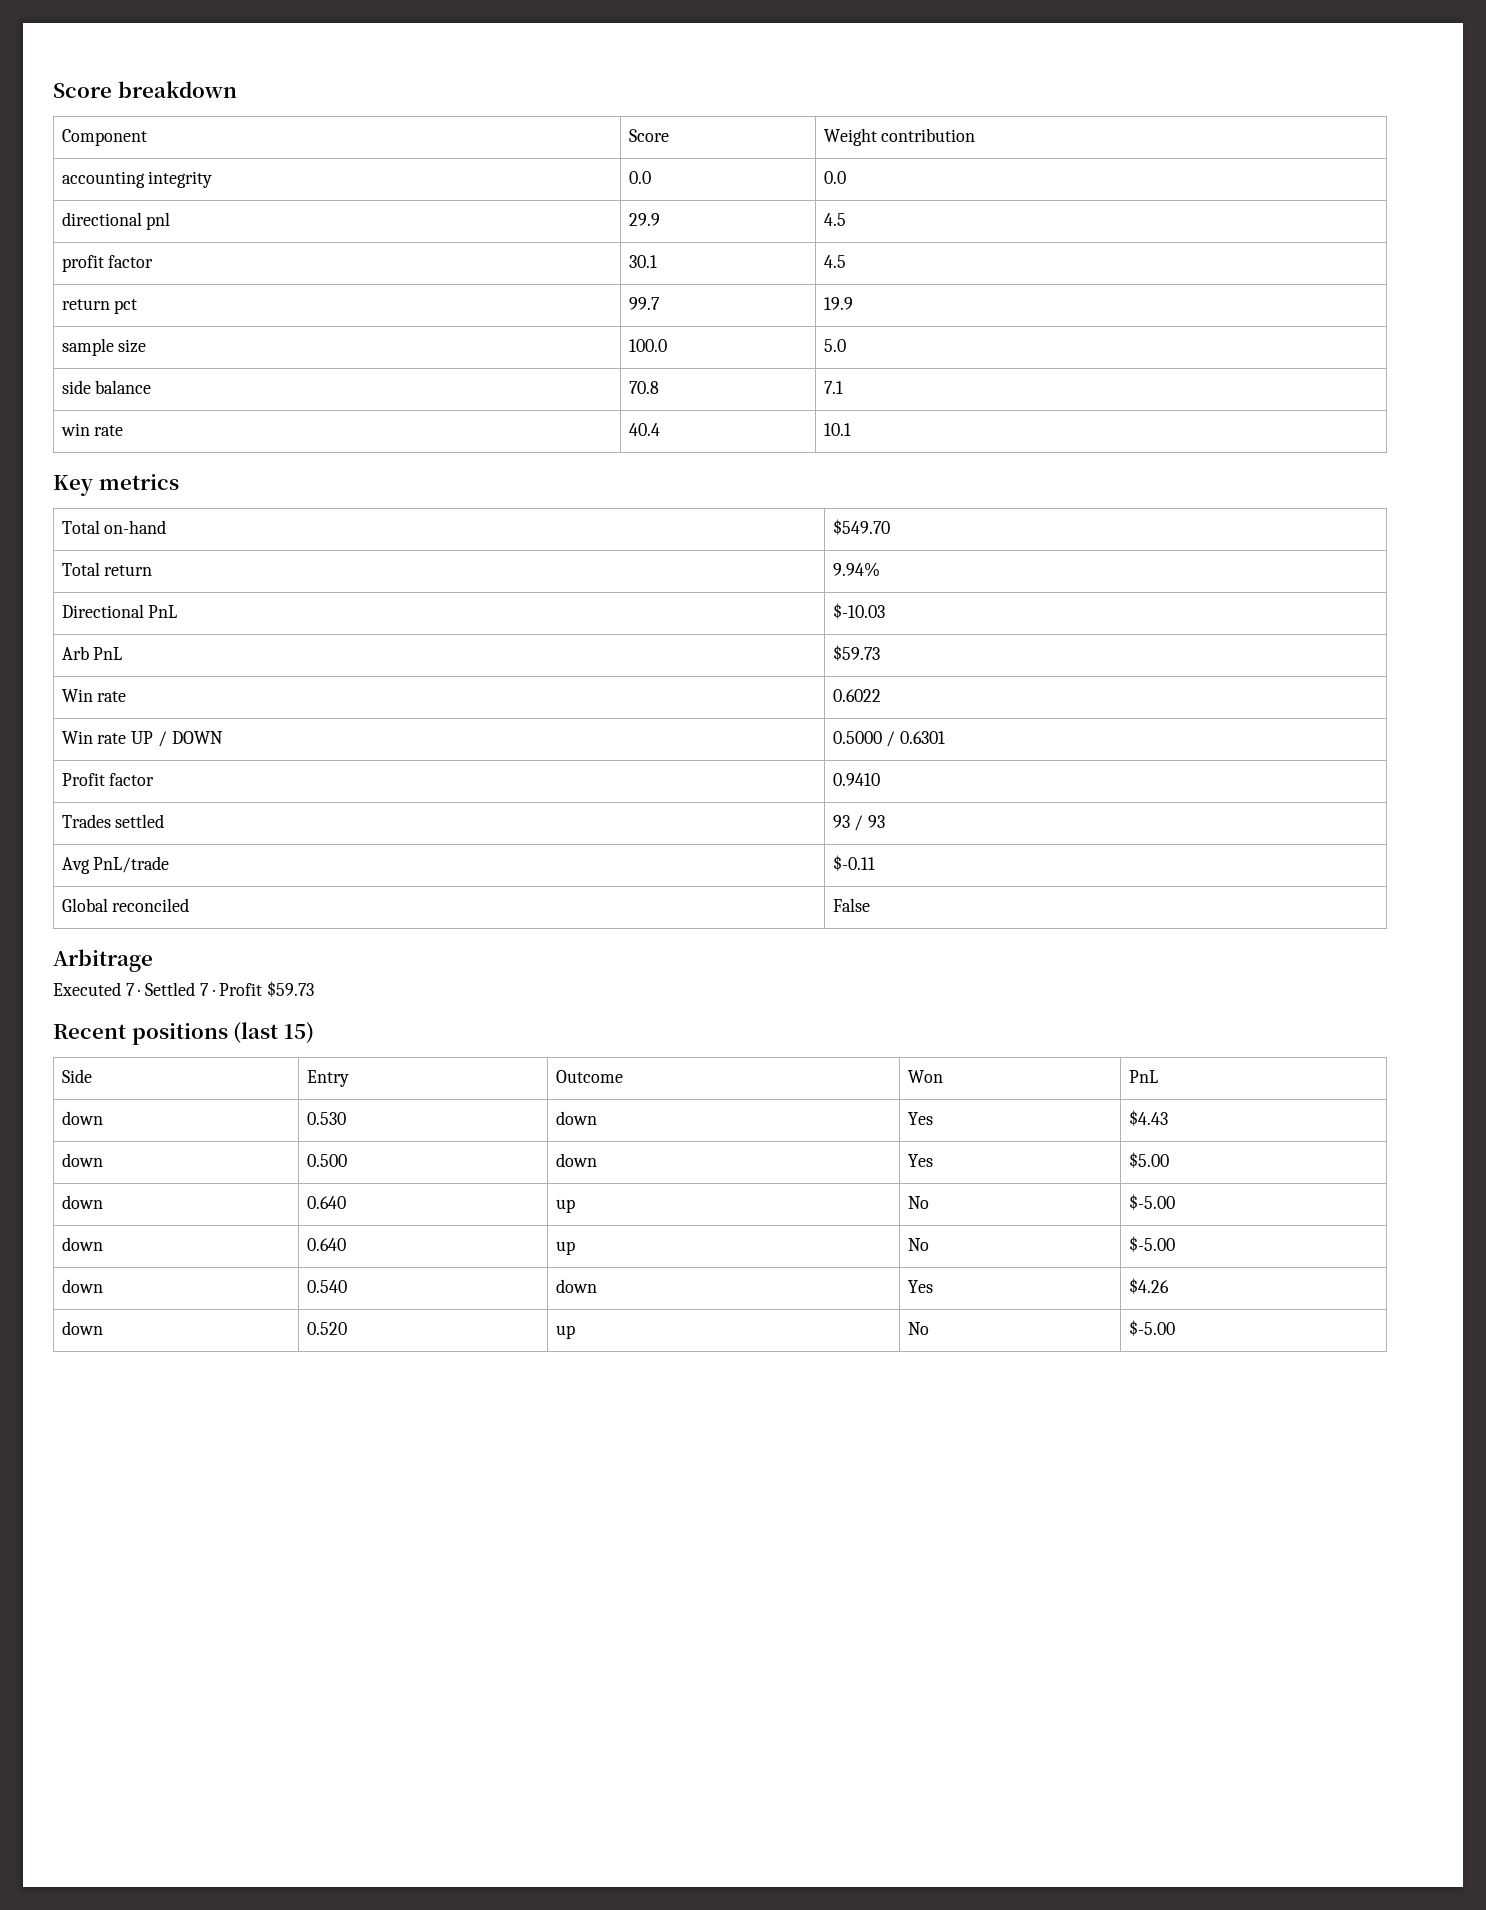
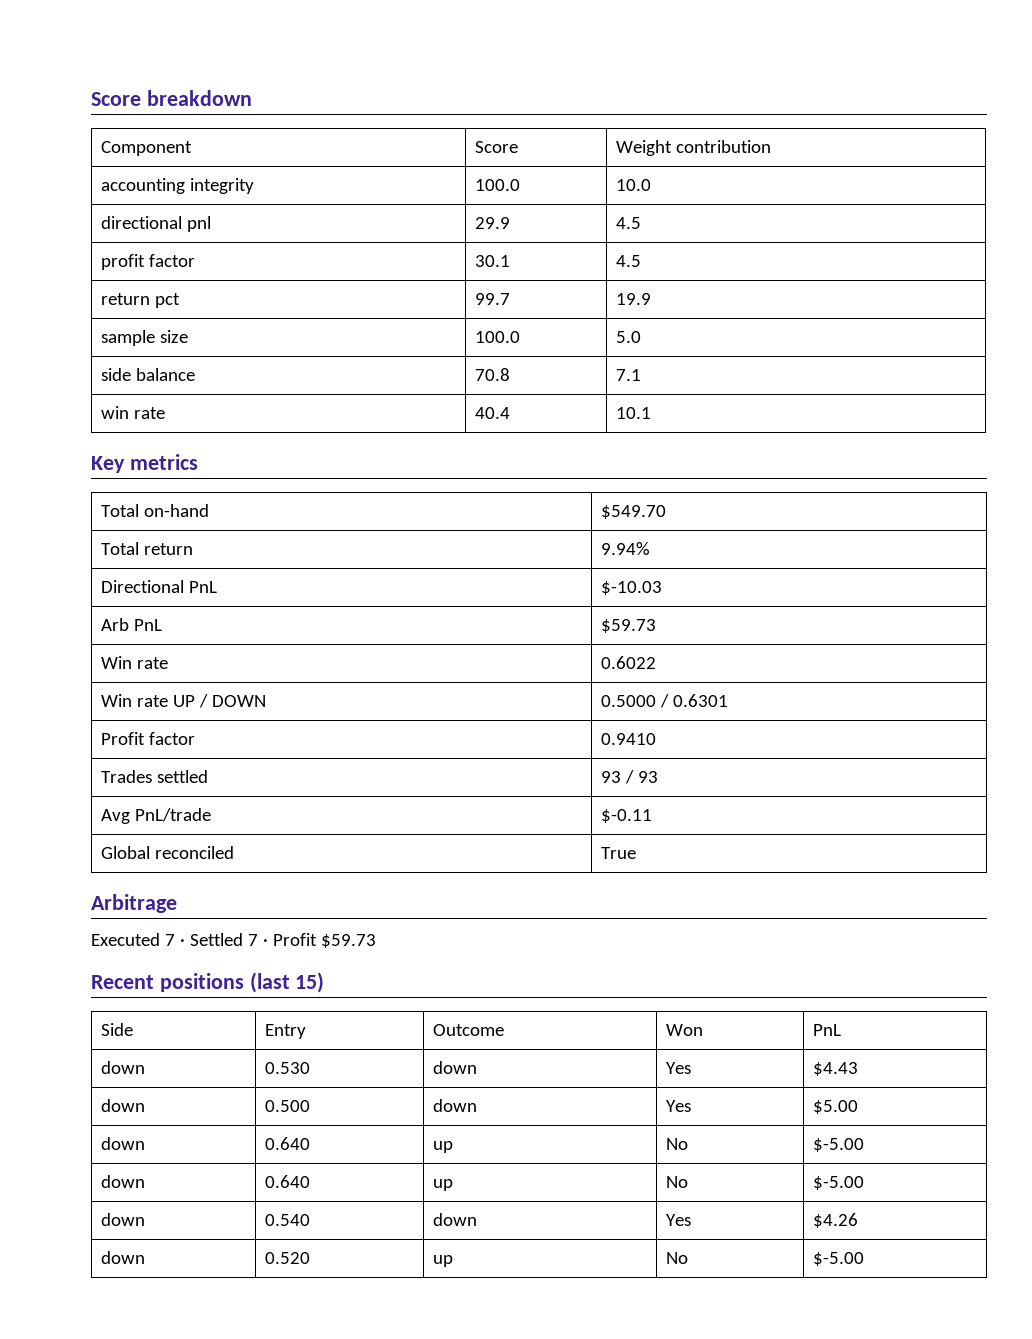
[628,171,651,184] [823,171,846,184] 0.0 | 0.0 -> [475,179,521,191] [616,179,652,191] 100.0 | 10.0
[832,898,870,912] False -> [601,847,637,859] True

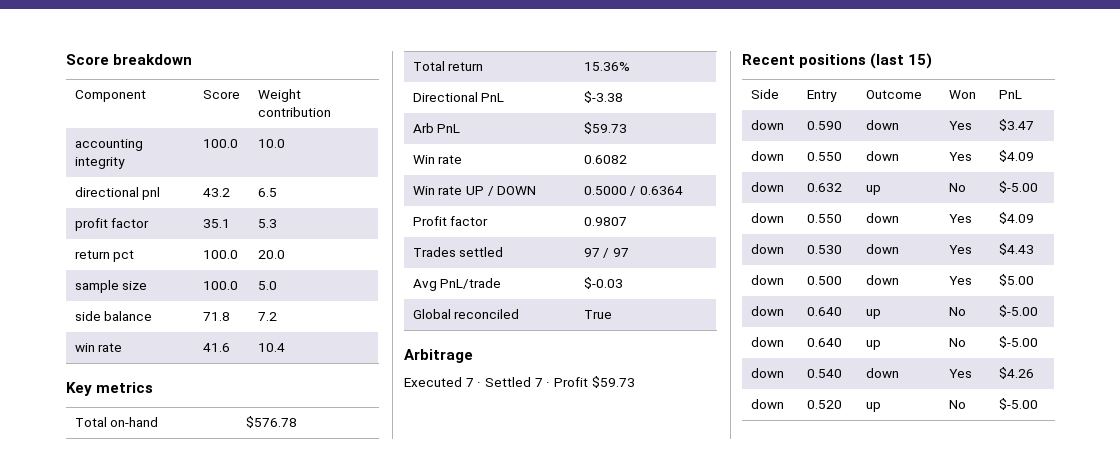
[475,217,511,229] [616,217,642,229] 29.9 | 4.5 -> [202,188,230,197] [257,188,277,197] 43.2 | 6.5
[475,255,511,267] [616,255,642,267] 30.1 | 4.5 -> [202,219,230,228] [257,219,277,228] 35.1 | 5.3
[475,293,511,305] [616,293,652,305] 99.7 | 19.9 -> [202,250,238,259] [257,250,285,259] 100.0 | 20.0
[475,368,511,381] [616,369,642,381] 70.8 | 7.1 -> [202,312,230,321] [257,312,277,321] 71.8 | 7.2
[475,407,511,419] [616,407,652,419] 40.4 | 10.1 -> [202,343,230,352] [257,343,285,352] 41.6 | 10.4
[601,505,667,519] $549.70 -> [245,416,297,428] $576.78
[601,542,651,555] 9.94% -> [583,62,630,71] 15.36%
[601,581,663,595] $-10.03 -> [583,91,623,103] $-3.38
[601,656,657,669] 0.6022 -> [583,155,627,164] 0.6082
[673,694,729,707] 0.6301 -> [639,186,683,195] 0.6364
[601,733,657,745] 0.9410 -> [583,217,627,226] 0.9807
[601,770,659,784] 93 / 93 -> [583,248,629,258] 97 / 97
[601,809,653,823] $-0.11 -> [583,277,623,289] $-0.03
(842, 1030) none -> [750,120,784,130] [806,121,842,130] [865,120,899,130] [948,121,972,130] [998,119,1034,131] [750,151,784,161] [806,152,842,161] [865,151,899,161] [948,152,972,161] [998,150,1034,162] [750,182,784,192] [806,183,842,192] [865,185,881,195] [948,183,966,192] [998,181,1038,193] [750,213,784,223] [806,214,842,223] [865,213,899,223] [948,214,972,223] [998,212,1034,224] // down | 0.590 | down | Yes | $3.47 // down | 0.550 | down | Yes | $4.09 // down | 0.632 | up | No | $-5.00 // down | 0.550 | down | Yes | $4.09

